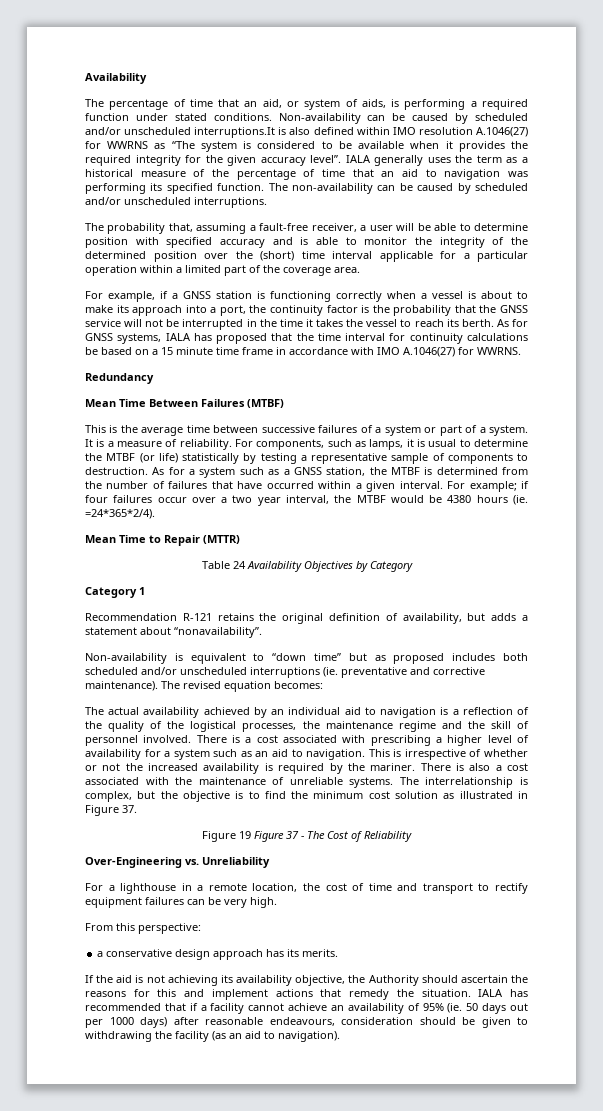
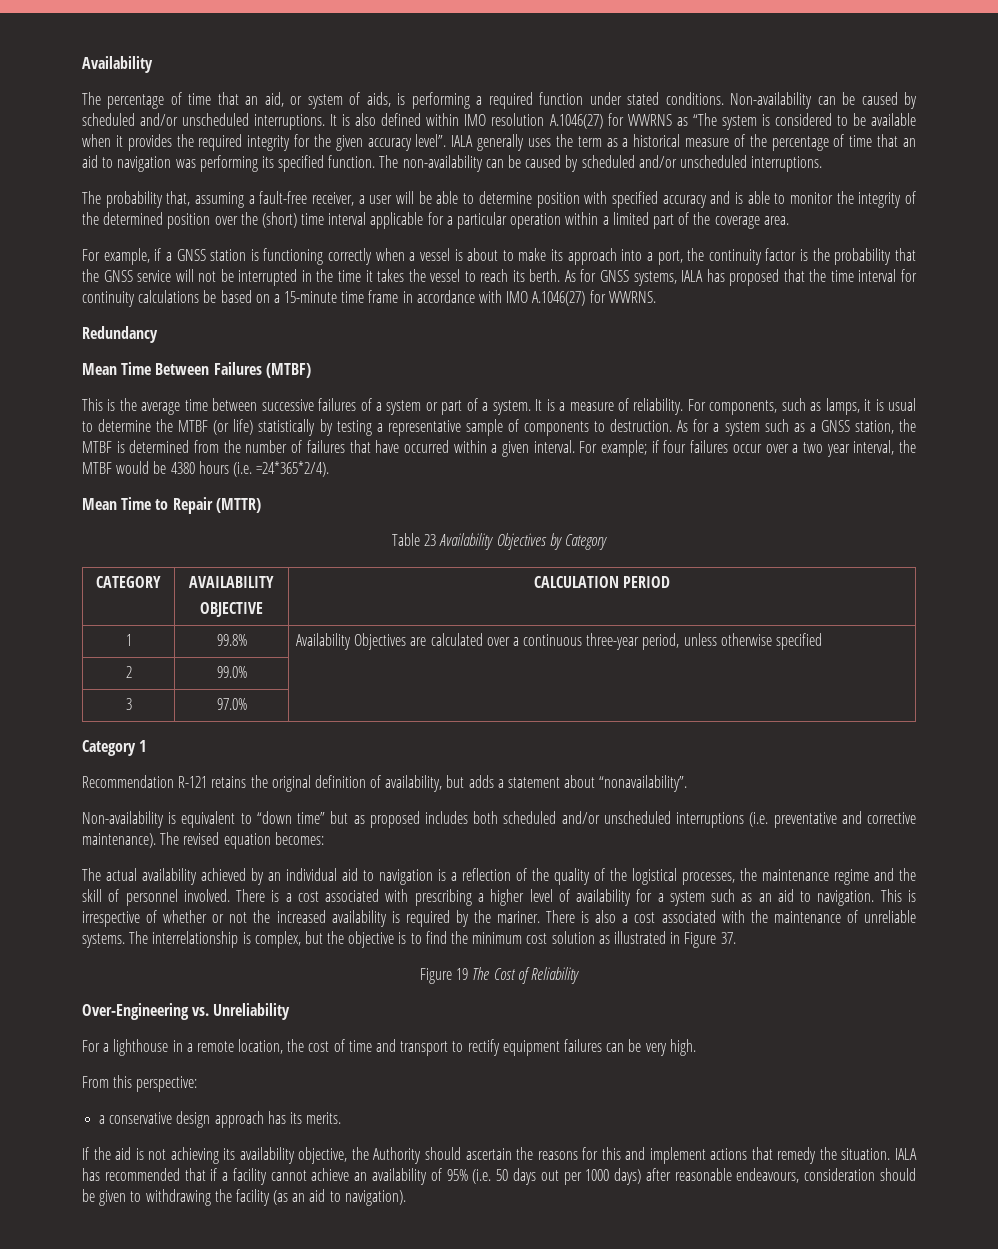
[194,127,276,138] interruptions.It -> [254,114,338,130] interruptions. It
[161,347,213,355] 15 minute -> [284,291,338,303] 15-minute
[512,495,528,505] (ie. -> [232,462,252,477] (i.e.
[232,561,246,569] 24 -> [424,534,437,546] 23
(413, 566) none -> [96,576,161,588] [189,576,274,588] [200,602,263,617] [533,576,671,588] [125,634,132,646] [216,634,247,646] [295,633,823,650] [125,666,132,678] [216,666,247,678] [125,698,132,710] [216,698,247,710] // CATEGORY | AVAILABILITY // OBJECTIVE | CALCULATION PERIOD // 1 | 99.8% | Availability Objectives are calculated over a continuous three-year period, unless otherwise specified // 2 | 99.0% | // 3 | 97.0% |
[323,667,338,677] (ie. -> [749,812,769,827] (i.e.
[254,831,305,842] Figure 37 - -> (469, 974) none
[447,1003,463,1013] (ie. -> [472,1169,492,1184] (i.e.

